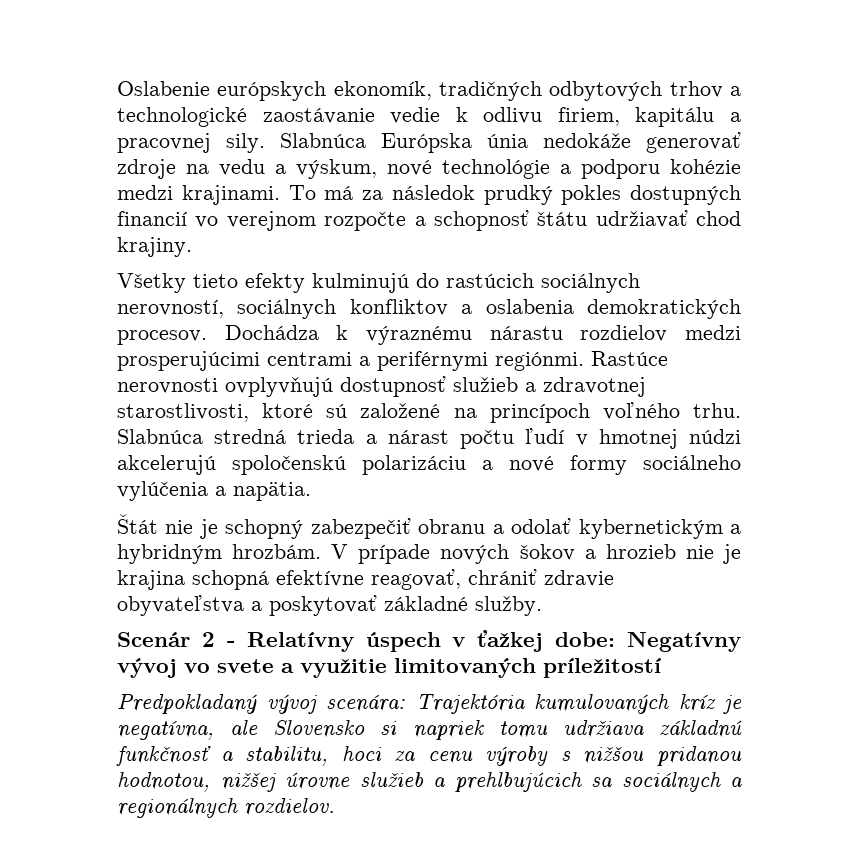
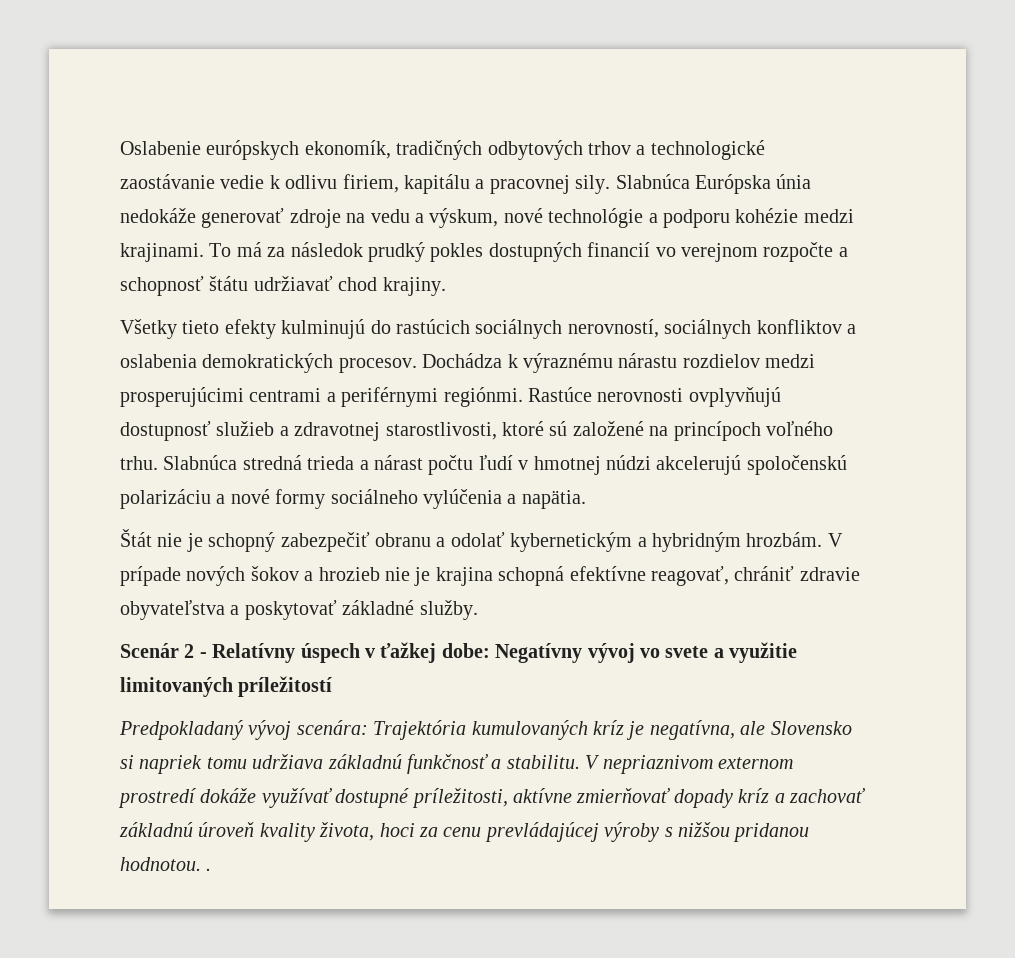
[245,746,329,766] stabilitu, -> [506,755,793,774] [118,788,865,808] [119,822,375,842] stabilitu. V nepriaznivom externom prostredí dokáže využívať dostupné príležitosti, aktívne zmierňovať dopady kríz a zachovať základnú úroveň kvality života,
(473, 757) none -> [484,822,599,842] prevládajúcej
[117,772,742,792] [117,798,335,818] hodnotou, nižšej úrovne služieb a prehlbujúcich sa sociálnych a regionálnych rozdielov. -> [120,857,212,871] hodnotou. .

